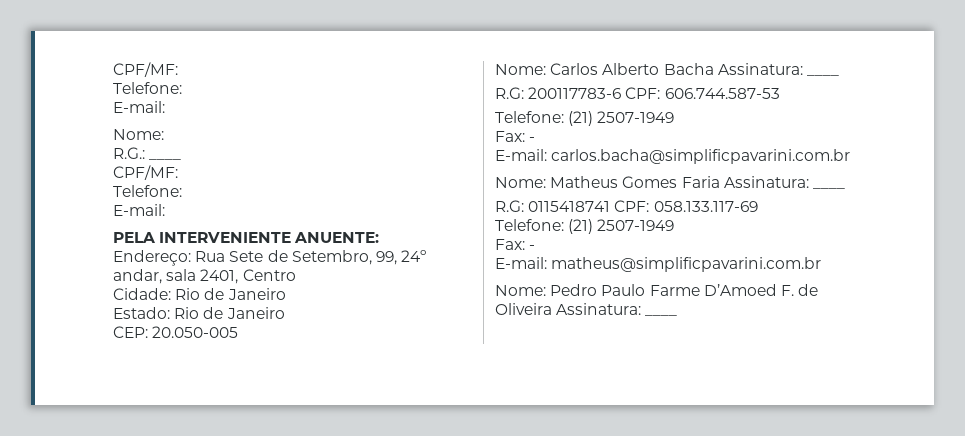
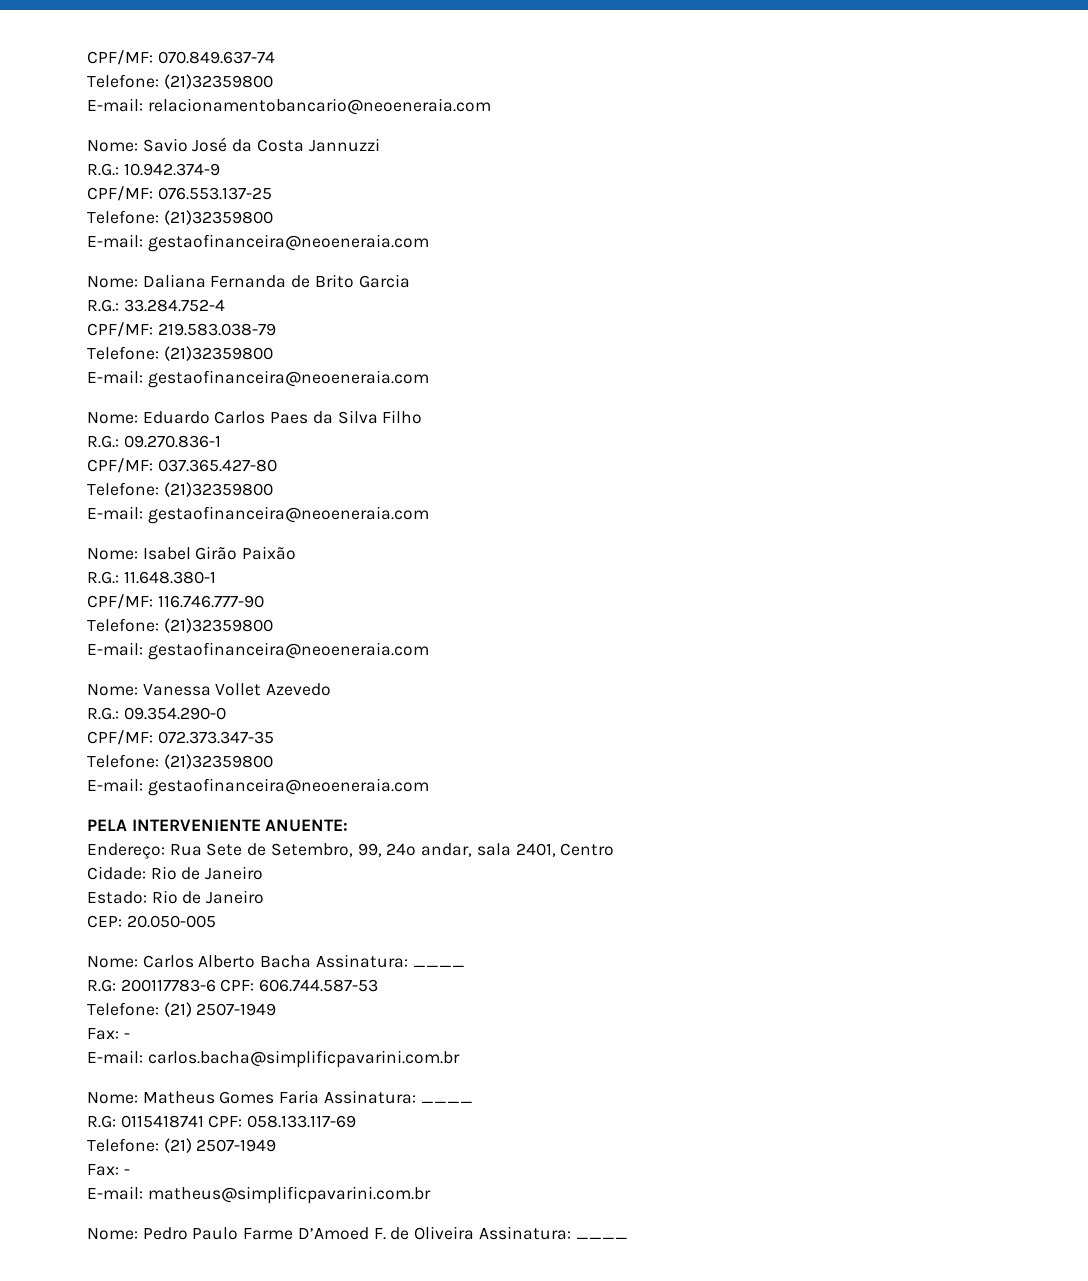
[113,62,178,77] [113,82,182,94] [113,101,165,113] [113,129,164,140] [113,147,145,159] [149,159,182,160] [113,165,178,180] [113,185,182,197] [113,204,165,216] CPF/MF: // Telefone: // E-mail: // Nome: // R.G.: ____ // CPF/MF: // Telefone: // E-mail: -> [87,50,275,65] [87,74,273,89] [87,98,491,115] [87,137,380,152] [87,163,220,176] [87,186,272,201] [87,210,273,225] [87,234,429,252] [87,274,410,288] [87,299,225,312] [87,322,276,337] [87,346,273,361] [87,370,429,388] [87,410,423,424] [87,435,221,448] [87,458,277,473] [87,482,273,497] [87,506,429,524] [87,546,297,560] [87,571,216,584] [87,594,264,609] [87,618,273,633] [87,642,429,660] [87,683,332,696] [87,707,226,720] [87,730,274,745] [87,754,273,769] [87,778,429,796] CPF/MF: 070.849.637-74 // Telefone: (21)32359800 // E-mail: relacionamentobancario@neoeneraia.com // Nome: Savio José da Costa Jannuzzi // R.G.: 10.942.374-9 // CPF/MF: 076.553.137-25 // Telefone: (21)32359800 // E-mail: gestaofinanceira@neoeneraia.com // Nome: Daliana Fernanda de Brito Garcia // R.G.: 33.284.752-4 // CPF/MF: 219.583.038-79 // Telefone: (21)32359800 // E-mail: gestaofinanceira@neoeneraia.com // Nome: Eduardo Carlos Paes da Silva Filho // R.G.: 09.270.836-1 // CPF/MF: 037.365.427-80 // Telefone: (21)32359800 // E-mail: gestaofinanceira@neoeneraia.com // Nome: Isabel Girão Paixão // R.G.: 11.648.380-1 // CPF/MF: 116.746.777-90 // Telefone: (21)32359800 // E-mail: gestaofinanceira@neoeneraia.com // Nome: Vanessa Vollet Azevedo // R.G.: 09.354.290-0 // CPF/MF: 072.373.347-35 // Telefone: (21)32359800 // E-mail: gestaofinanceira@neoeneraia.com

